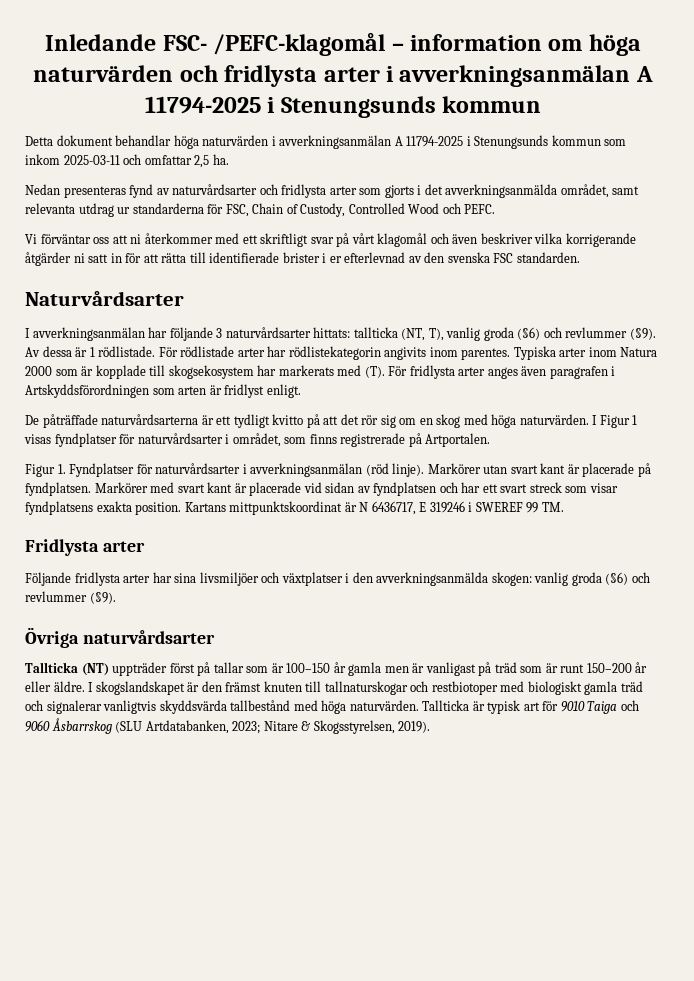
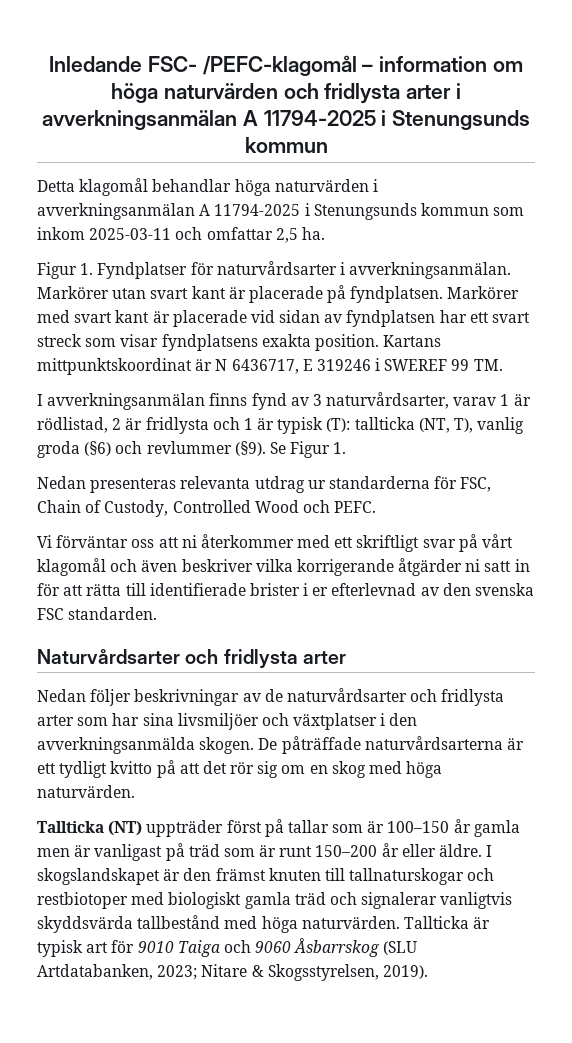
[56,135,113,146] dokument -> [79,178,149,196] klagomål
[25,184,640,198] Nedan presenteras fynd av naturvårdsarter och fridlysta arter som gjorts i det avverkningsanmälda området, samt -> [37,261,512,279] [37,285,520,303] [37,310,531,327] [37,334,442,351] [37,358,503,375] [37,392,531,410] [37,417,525,434] [37,441,347,458] [37,476,177,493] Figur 1. Fyndplatser för naturvårdsarter i avverkningsanmälan. Markörer utan svart kant är placerade på fyndplatsen. Markörer med svart kant är placerade vid sidan av fyndplatsen har ett svart streck som visar fyndplatsens exakta position. Kartans mittpunktskoordinat är N 6436717, E 319246 i SWEREF 99 TM. // I avverkningsanmälan finns fynd av 3 naturvårdsarter, varav 1 är rödlistad, 2 är fridlysta och 1 är typisk (T): tallticka (NT, T), vanlig groda (§6) och revlummer (§9). Se Figur 1. // Nedan presenteras
[25,327,656,341] [25,346,658,360] [25,365,616,379] [25,384,301,398] // I avverkningsanmälan har följande 3 naturvårdsarter hittats: tallticka (NT, T), vanlig groda (§6) och revlummer (§9). Av dessa är 1 rödlistade. För rödlistade arter har rödlistekategorin angivits inom parentes. Typiska arter inom Natura 2000 som är kopplade till skogsekosystem har markerats med (T). För fridlysta arter anges även paragrafen i Artskyddsförordningen som arten är fridlyst enligt. // -> [185,649,346,668] [37,688,505,706] [37,713,418,730] [37,737,255,754] och fridlysta arter // Nedan följer beskrivningar av de naturvårdsarter och fridlysta arter som har sina livsmiljöer och växtplatser i den avverkningsanmälda skogen.
[592,415,638,428] [24,433,491,447] [25,463,651,477] [25,482,618,496] [25,501,564,515] [25,539,145,556] [25,572,650,586] [25,591,116,604] [25,627,215,648] I Figur 1 visas fyndplatser för naturvårdsarter i området, som finns registrerade på Artportalen. // Figur 1. Fyndplatser för naturvårdsarter i avverkningsanmälan (röd linje). Markörer utan svart kant är placerade på fyndplatsen. Markörer med svart kant är placerade vid sidan av fyndplatsen och har ett svart streck som visar fyndplatsens exakta position. Kartans mittpunktskoordinat är N 6436717, E 319246 i SWEREF 99 TM. // Fridlysta arter // Följande fridlysta arter har sina livsmiljöer och växtplatser i den avverkningsanmälda skogen: vanlig groda (§6) och revlummer (§9). // Övriga naturvårdsarter -> (135, 791) none

